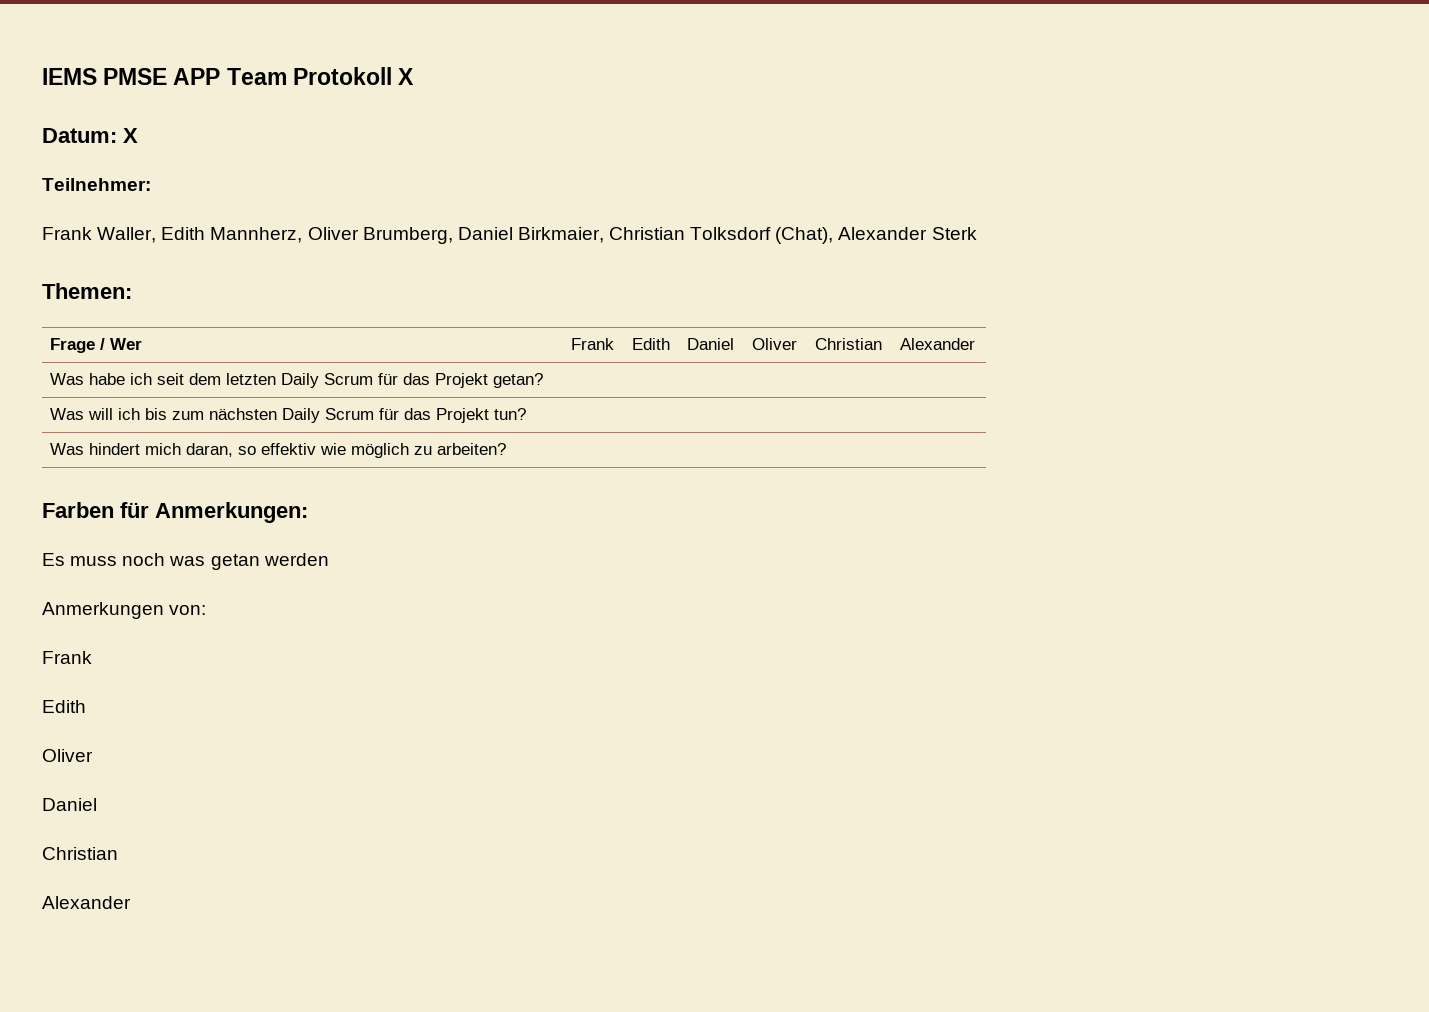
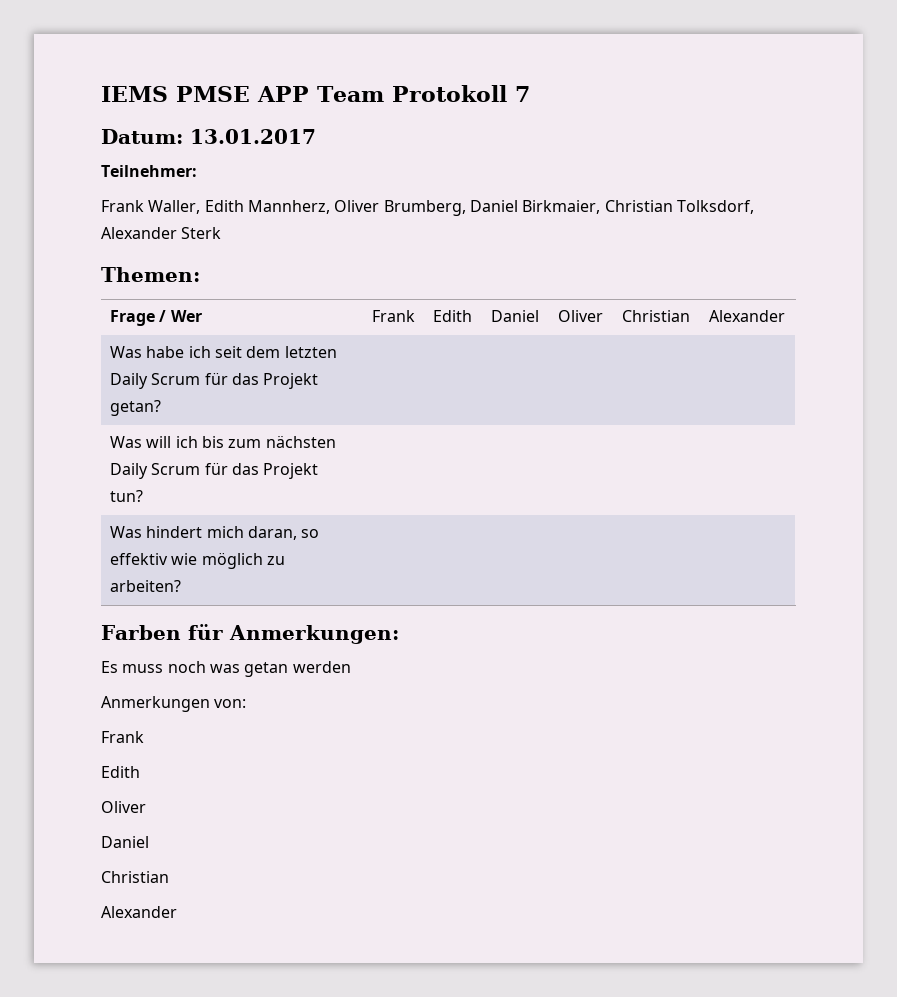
[398,68,415,85] X -> [514,86,530,102] 7
[123,128,138,143] X -> [190,129,316,144] 13.01.2017
[690,227,834,244] Tolksdorf (Chat), -> [676,200,754,214] Tolksdorf,

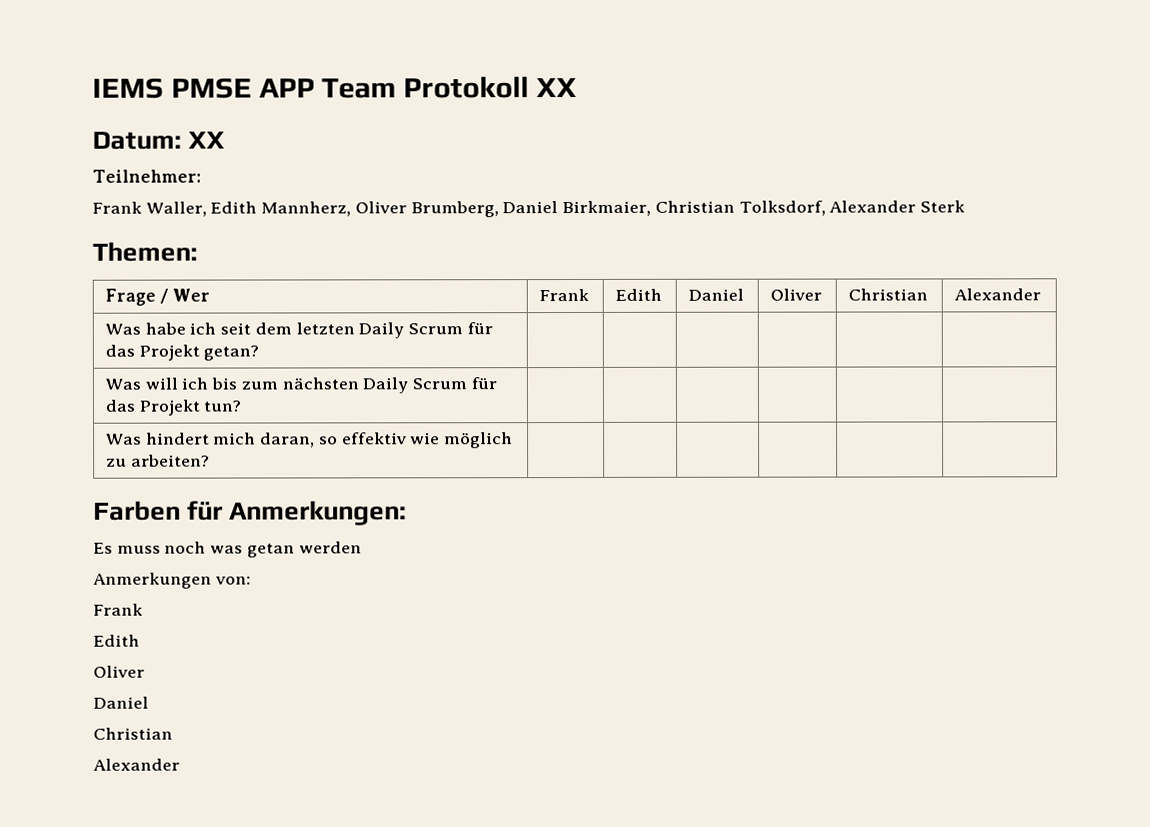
[514,86,530,102] 7 -> [536,77,578,98] XX
[190,129,316,144] 13.01.2017 -> [188,131,226,149] XX

